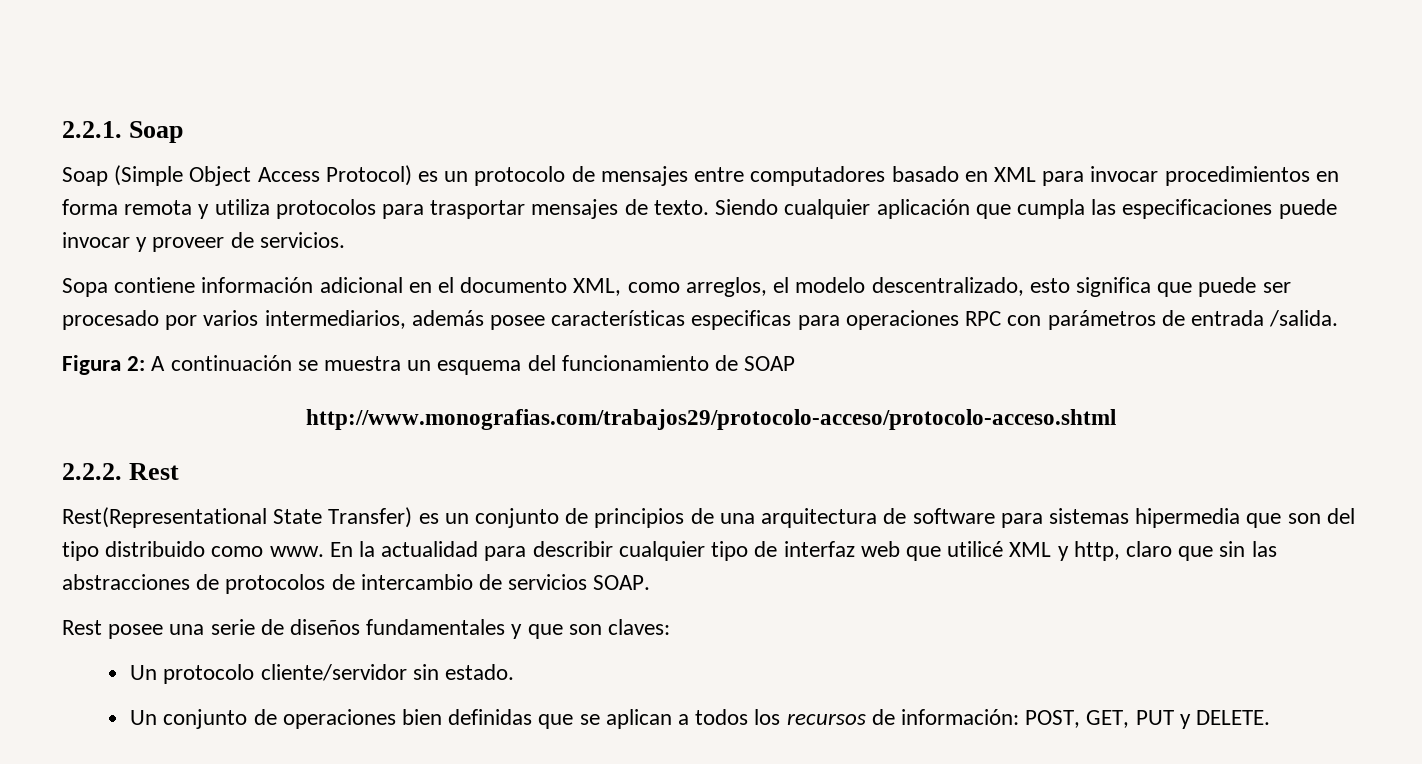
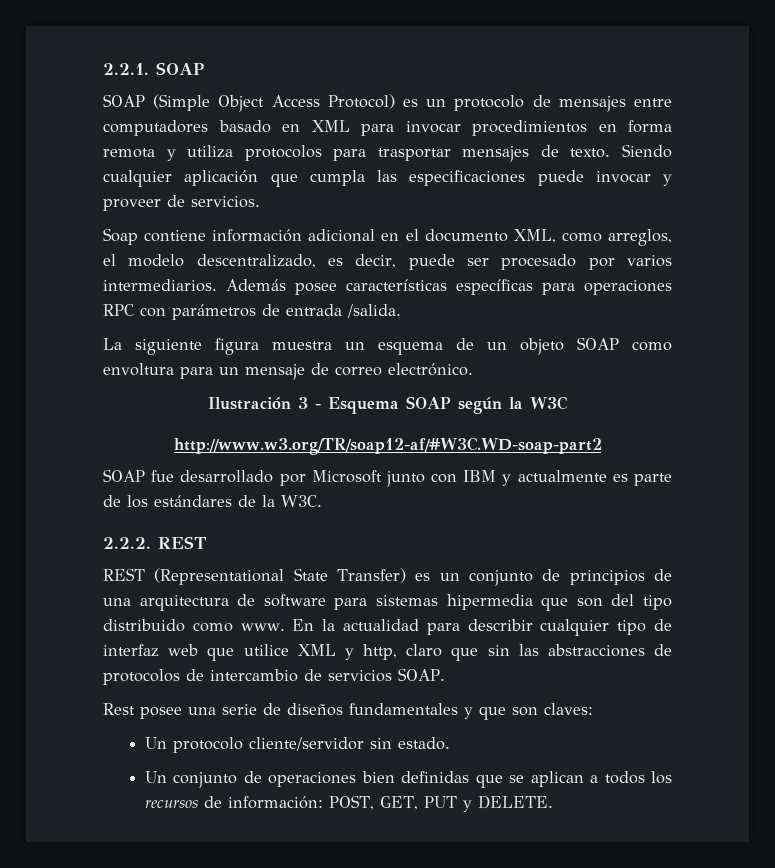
[129,121,184,143] [62,167,108,186] Soap // Soap -> [156,62,204,75] [103,94,145,107] SOAP // SOAP
[62,278,108,297] Sopa -> [103,228,138,245] Soap
[1029,277,1193,297] esto significa que -> [328,254,397,268] es decir,
[264,310,484,329] intermediarios, además -> [103,279,286,292] intermediarios. Además
[691,310,792,330] especificas -> [456,279,533,295] específicas
[62,355,796,375] [306,409,1116,430] [62,463,180,480] [62,507,267,528] Figura 2: A continuación se muestra un esquema del funcionamiento de SOAP // http://www.monografias.com/trabajos29/protocolo-acceso/protocolo-acceso.shtml // 2.2.2. Rest // Rest(Representational -> [103,337,672,355] [103,363,473,380] [208,396,568,414] [173,437,602,455] [103,469,672,487] [103,495,322,508] [103,536,207,549] [103,568,285,585] La siguiente figura muestra un esquema de un objeto SOAP como envoltura para un mensaje de correo electrónico. // Ilustración 3 - Esquema SOAP según la W3C // http://www.w3.org/TR/soap12-af/#W3C.WD-soap-part2 // SOAP fue desarrollado por Microsoft junto con IBM y actualmente es parte de los estándares de la W3C. // 2.2.2. REST // REST (Representational
[947,541,1004,557] utilicé -> [243,644,289,656] utilice

